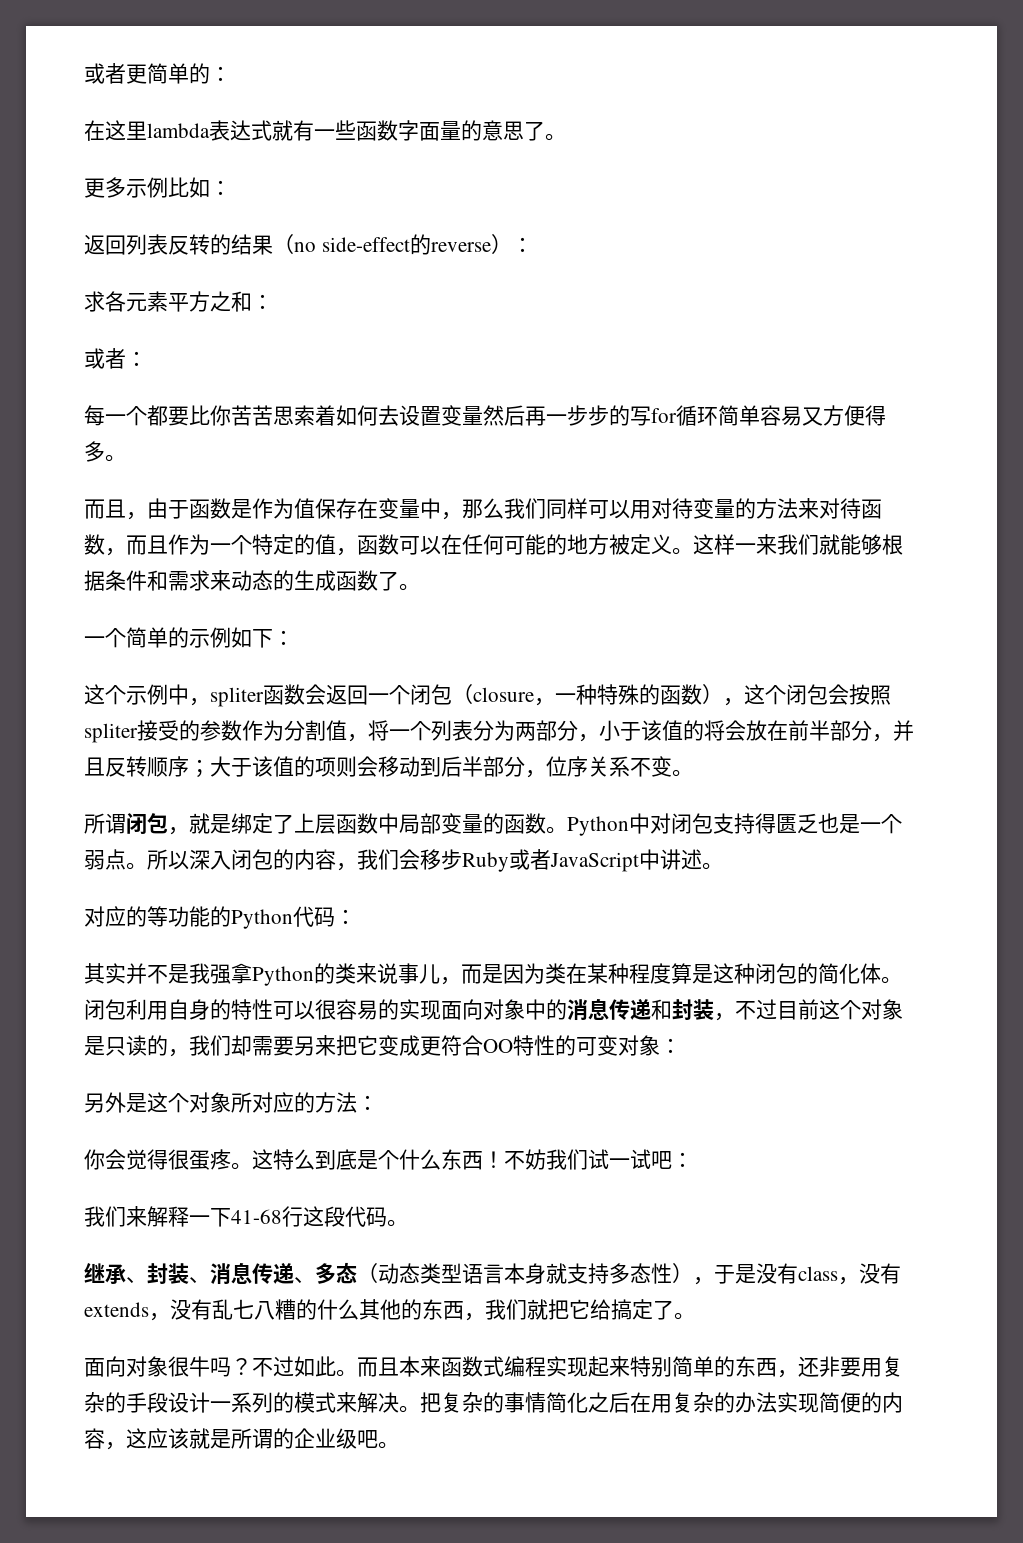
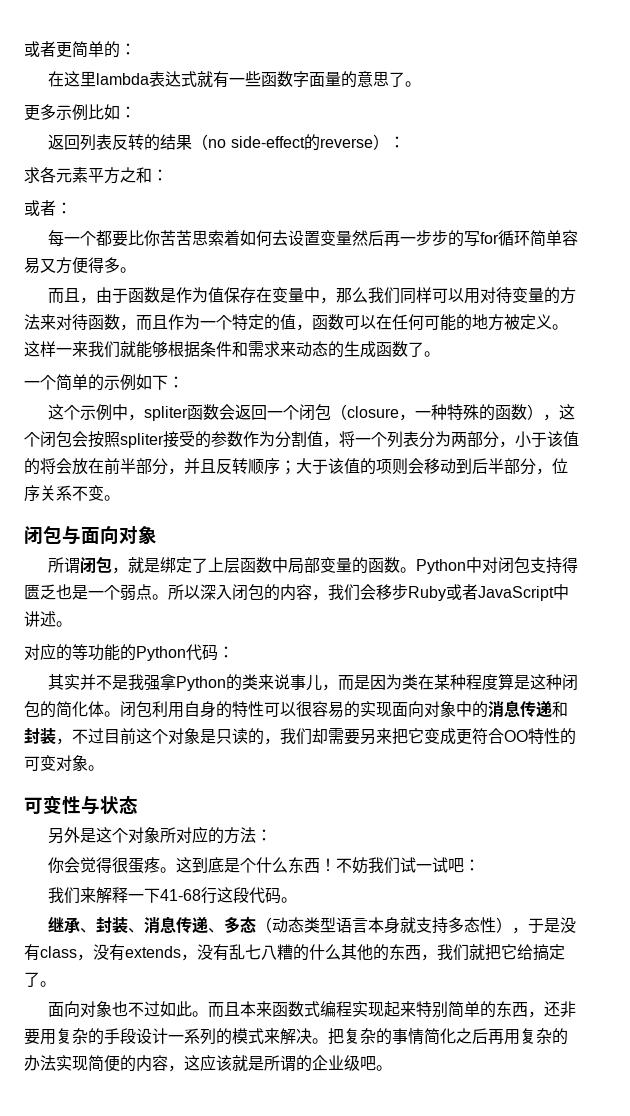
(693, 773) none -> [24,525,157,545] // 闭包与面向对象
[660,1038,681,1053] ： -> [88,765,104,771] [24,795,138,815] 。 // 可变性与状态
[273,1149,315,1170] 特么 -> (193, 865) none
[168,1356,252,1377] 很牛吗？ -> [112,1001,129,1017] 也
[630,1392,651,1413] 在 -> [488,1029,504,1045] 再

